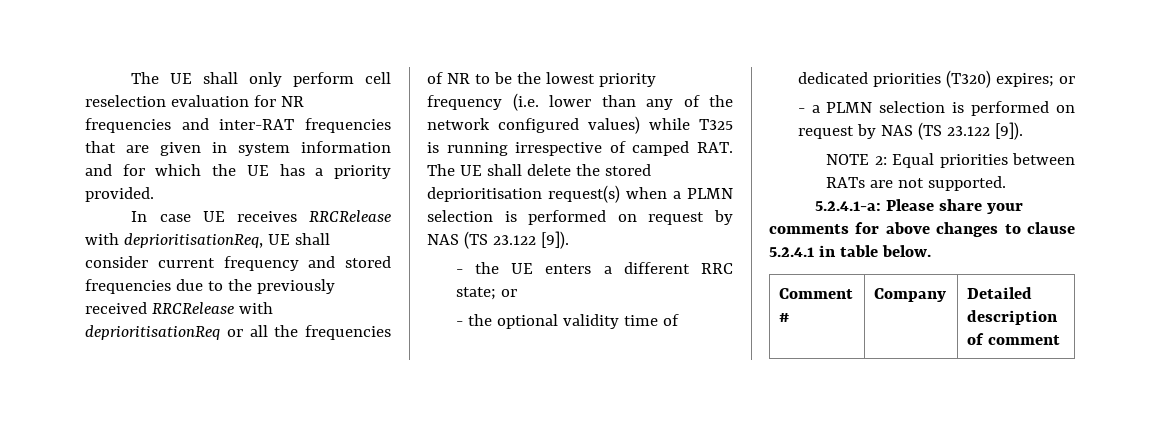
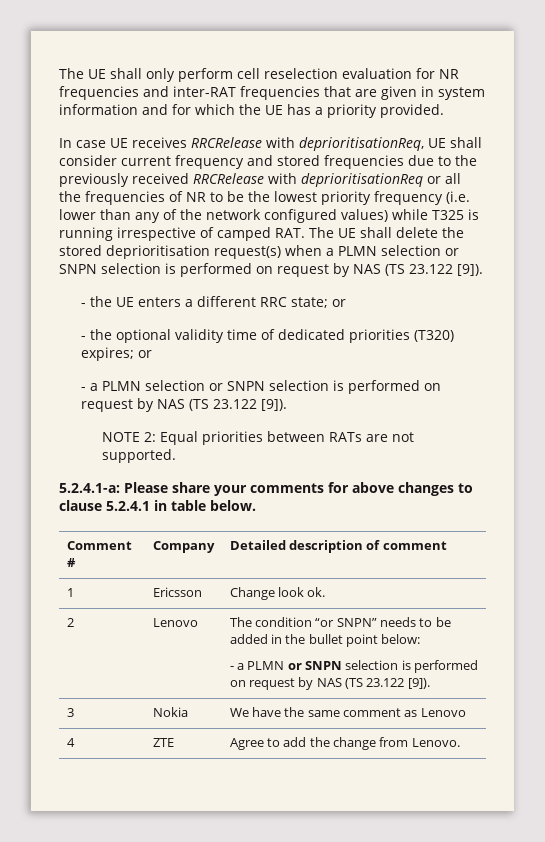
(493, 216) none -> [445,248,459,256] [59,263,161,274] or SNPN selection
(946, 107) none -> [208,380,329,391] or SNPN selection
(1061, 340) none -> [66,588,74,597] [152,587,202,597] [229,587,326,600] [66,618,74,627] [152,618,198,627] [229,617,451,627] [229,634,421,647] [229,660,479,673] [229,677,430,690] [66,708,74,717] [152,707,188,717] [229,707,466,717] [66,738,75,747] [152,738,174,747] [229,737,460,750] // 1 | Ericsson | Change look ok. // 2 | Lenovo | The condition “or SNPN” needs to be added in the bullet point below: // - a PLMN or SNPN selection is performed on request by NAS (TS 23.122 [9]). // 3 | Nokia | We have the same comment as Lenovo // 4 | ZTE | Agree to add the change from Lenovo.

